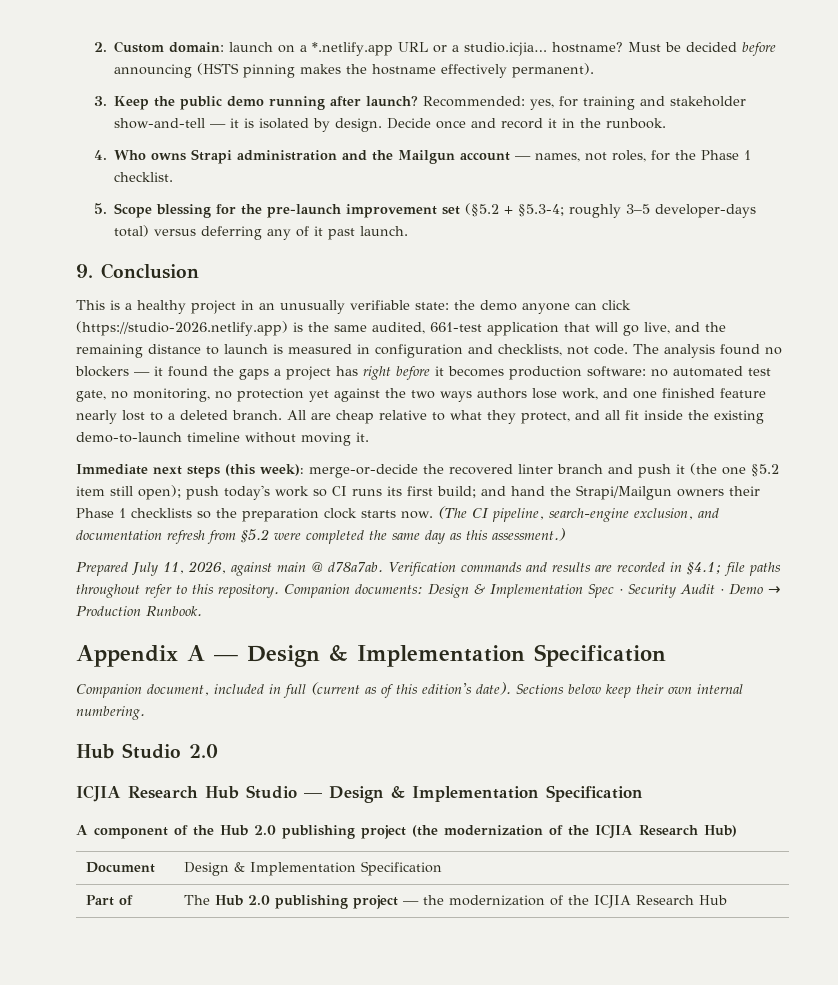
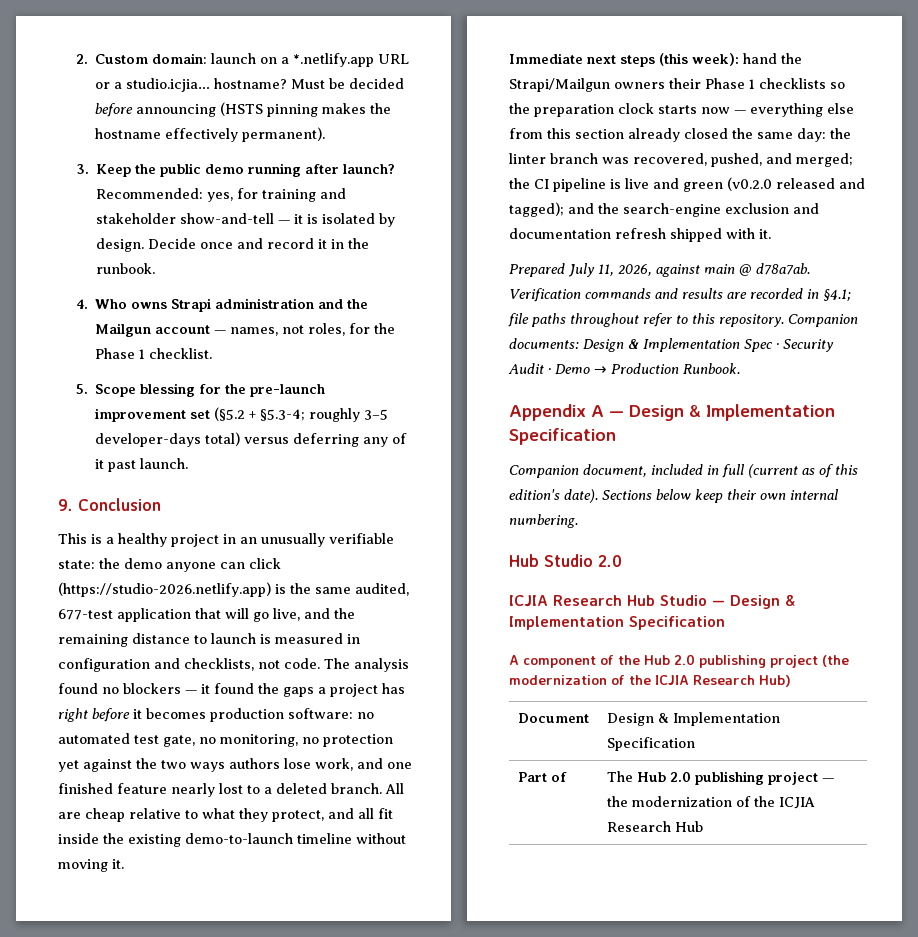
[429,322,482,332] 661-test -> [58,609,113,620] 677-test
[309,463,779,478] [76,485,506,500] merge-or-decide the recovered linter branch and push it (the one §5.2 item still open); push today's work so CI runs its first build; and -> (739, 59) none
[401,506,719,522] [76,528,565,544] now. (The CI pipeline, search-engine exclusion, and documentation refresh from §5.2 were completed the same day as this assessment.) -> [701,103,854,117] [509,128,851,142] [509,153,853,167] [509,177,865,192] [509,202,819,217] [509,228,771,242] now — everything else from this section already closed the same day: the linter branch was recovered, pushed, and merged; the CI pipeline is live and green (v0.2.0 released and tagged); and the search-engine exclusion and documentation refresh shipped with it.

